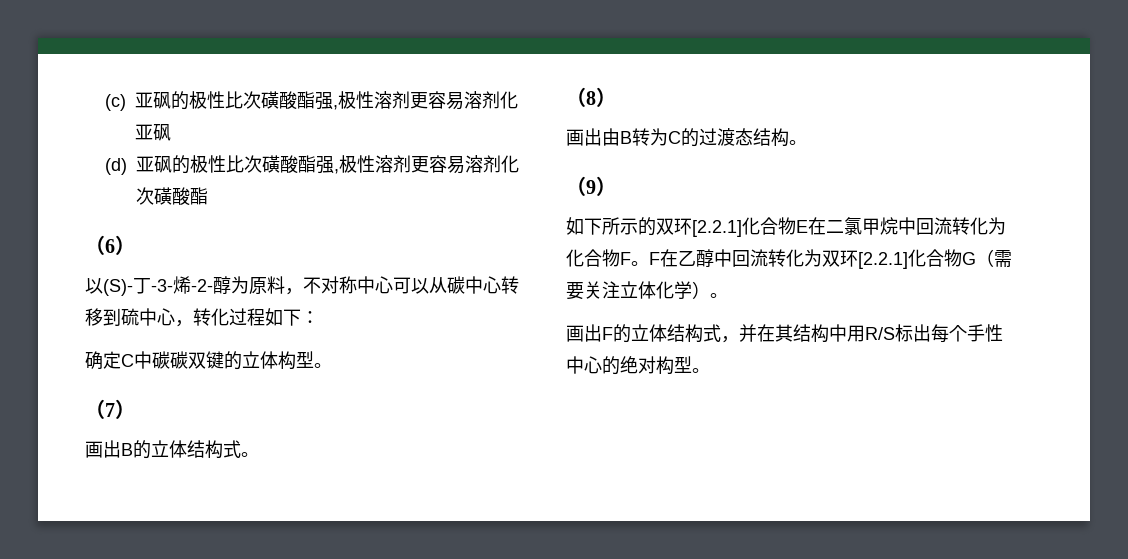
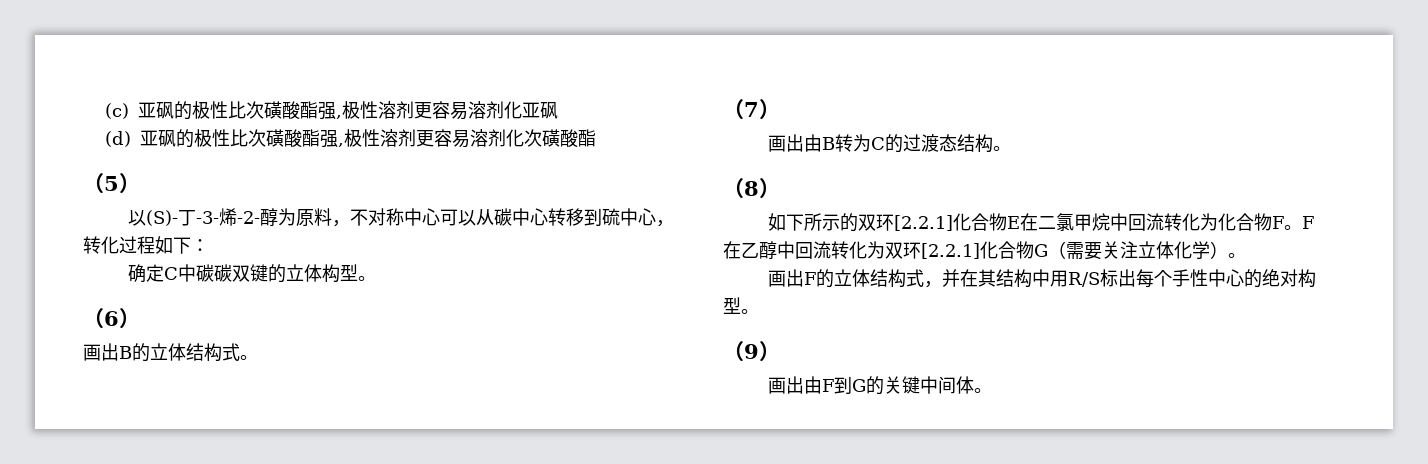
[105,239,115,253] 6 -> [104,176,119,191] 5
[105,403,115,417] 7 -> [104,311,119,326] 6
[586,91,596,105] 8 -> [744,102,759,117] 7
[586,180,596,194] 9 -> [744,181,759,196] 8
(710, 370) none -> [723,341,780,362] [768,376,993,395] // （9） // 画出由F到G的关键中间体。

